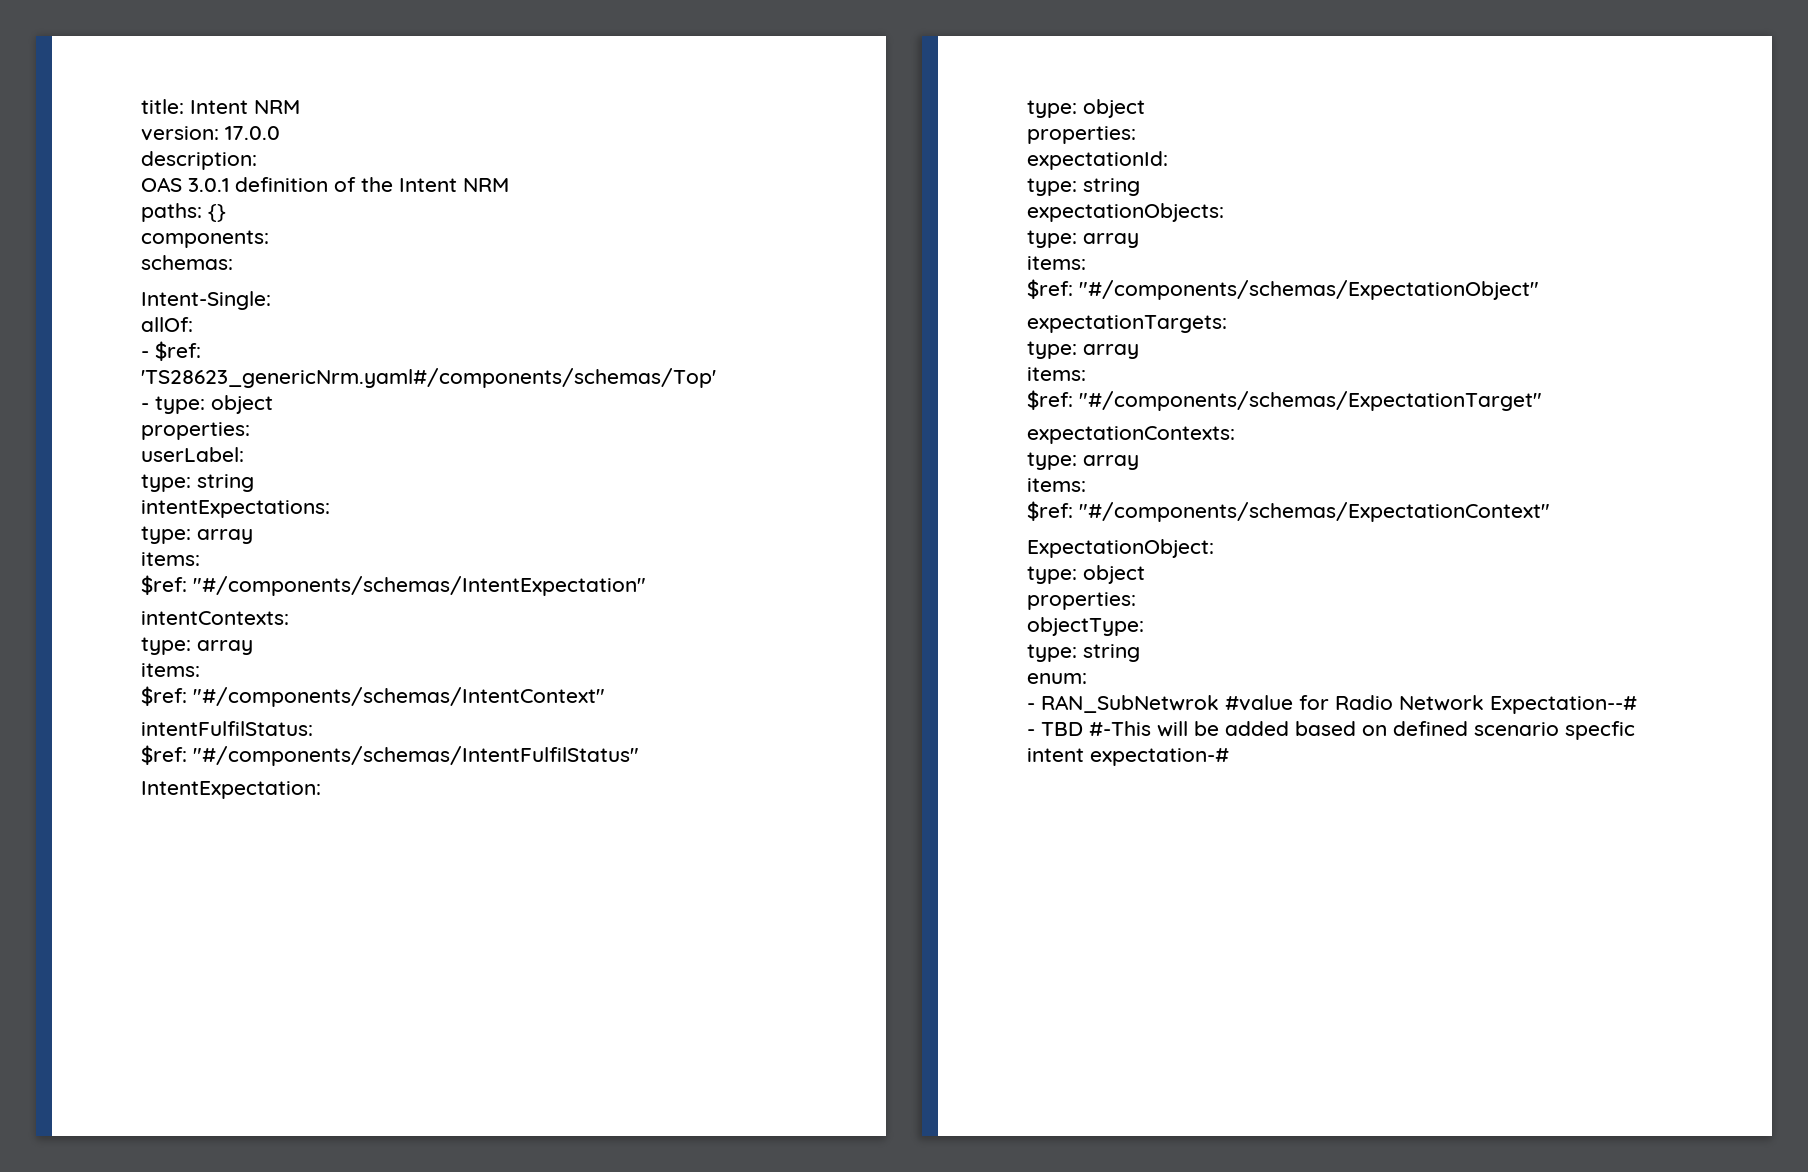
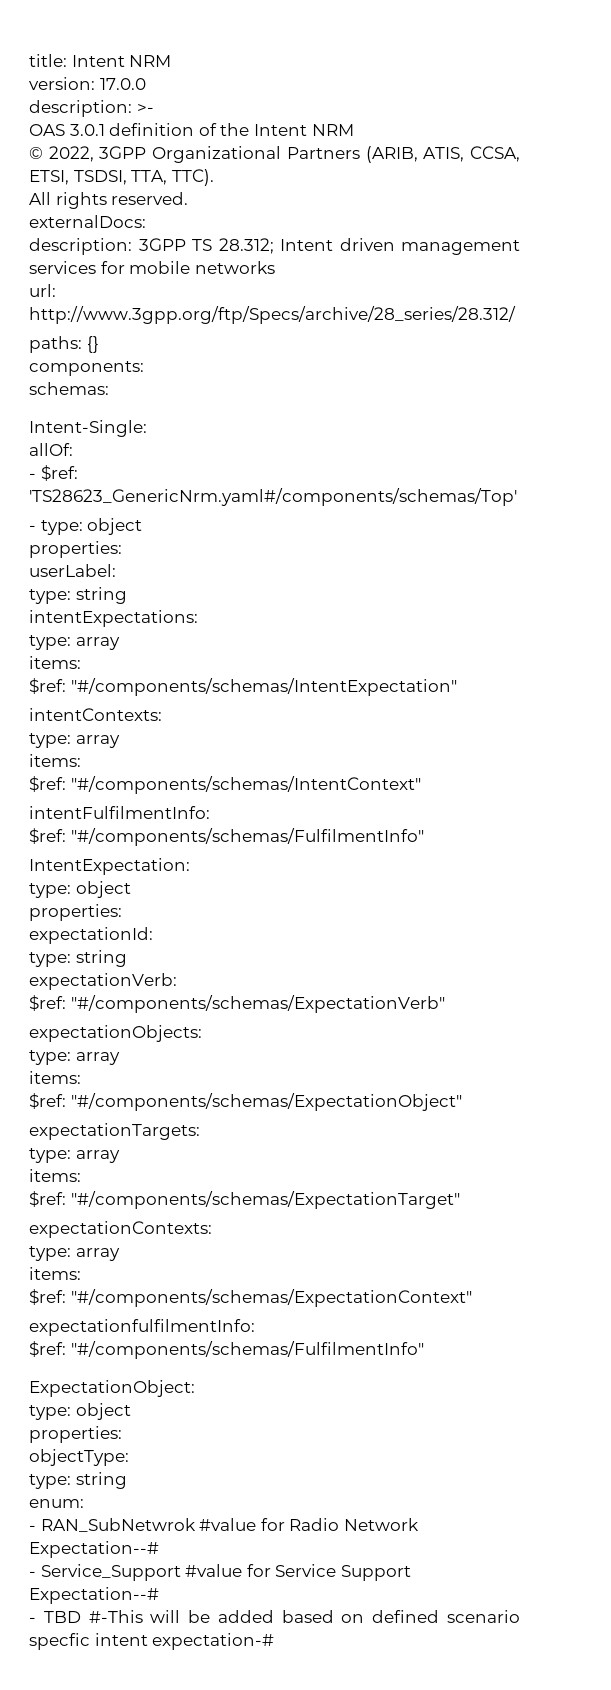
(257, 160) none -> [136,103,154,113] >-
(509, 185) none -> [29,146,520,163] [29,169,214,186] [29,192,189,209] [29,215,146,228] [29,238,520,255] [29,261,275,274] [29,284,56,297] [29,306,516,324] // © 2022, 3GPP Organizational Partners (ARIB, ATIS, CCSA, ETSI, TSDSI, TTA, TTC). // All rights reserved. // externalDocs: // description: 3GPP TS 28.312; Intent driven management services for mobile networks // url: http://www.3gpp.org/ftp/Specs/archive/28_series/28.312/
[141,368,716,388] 'TS28623_genericNrm.yaml#/components/schemas/Top' -> [29,488,517,506] 'TS28623_GenericNrm.yaml#/components/schemas/Top'
[141,721,313,736] [141,745,639,766] intentFulfilStatus: // $ref: "#/components/schemas/IntentFulfilStatus" -> [29,806,210,819] [29,828,424,846] intentFulfilmentInfo: // $ref: "#/components/schemas/FulfilmentInfo"
(1140, 187) none -> [29,973,177,990] [29,995,445,1013] // expectationVerb: // $ref: "#/components/schemas/ExpectationVerb"
(1550, 512) none -> [29,1319,255,1336] [29,1341,424,1359] // expectationfulfilmentInfo: // $ref: "#/components/schemas/FulfilmentInfo"
(1637, 705) none -> [29,1564,411,1581] [29,1587,159,1604] // - Service_Support #value for Service Support Expectation--#

